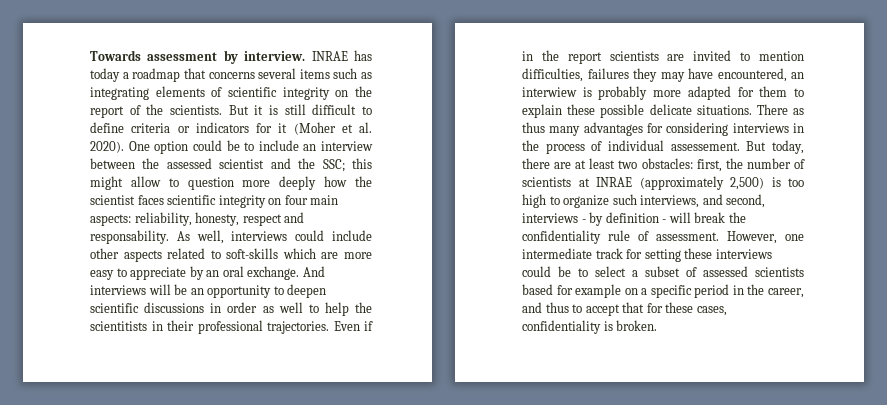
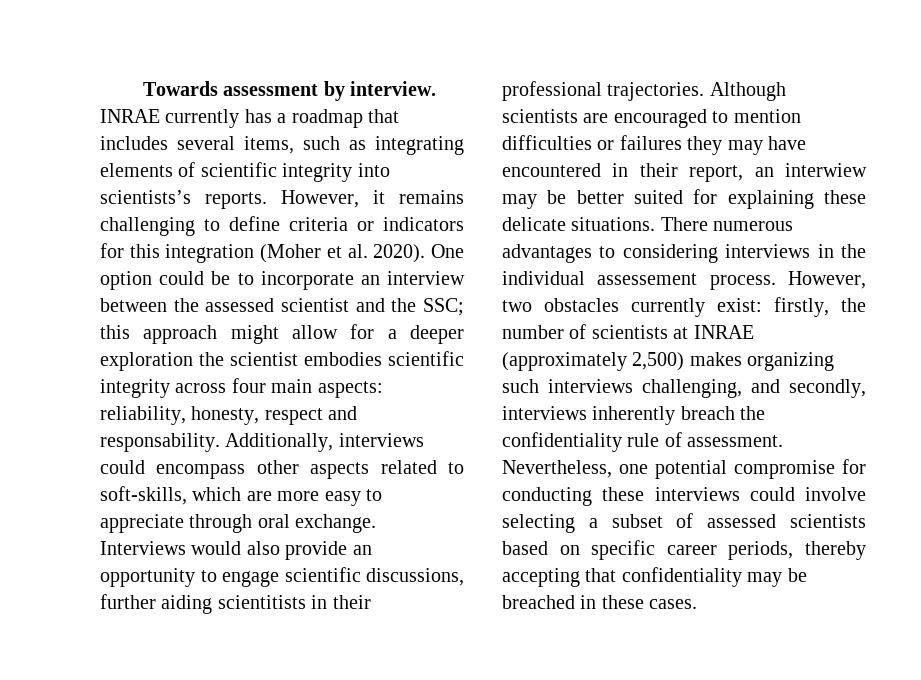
[354,50,372,61] [90,68,120,82] has today -> [165,109,272,128] currently has
[208,68,330,79] concerns several items -> [100,136,294,154] includes several items,
[335,86,372,97] [90,104,357,118] on the report of the scientists. But it is still difficult -> [357,163,390,177] [100,190,464,209] [100,217,195,236] into scientists’s reports. However, it remains challenging
[278,123,288,133] it -> [129,244,255,263] this integration
[258,140,299,151] include -> [260,271,354,290] incorporate
(372, 163) none -> [143,325,218,344] approach
[168,176,348,190] to question more deeply how -> [350,324,464,344] [100,352,193,371] for a deeper exploration
[137,195,282,208] faces scientific integrity on -> [304,351,464,366] [100,379,227,398] embodies scientific integrity across
[176,230,372,244] As well, interviews could include -> [225,433,424,452] [100,460,246,479] Additionally, interviews could encompass
[226,248,279,259] soft-skills -> [100,486,187,505] soft-skills,
[189,266,325,280] [90,284,327,298] [90,302,372,316] by an oral exchange. And interviews will be an opportunity to deepen scientific discussions in order as well to help the -> [189,514,377,533] [100,541,372,560] [100,567,464,587] [100,594,213,614] through oral exchange. Interviews would also provide an opportunity to engage scientific discussions, further aiding
[333,321,373,331] [522,50,602,64] Even if in the report -> [709,82,786,101] Although
[693,50,732,61] invited -> [613,109,707,128] encouraged
[522,68,583,82] difficulties, -> [502,135,615,150] difficulties or
[717,68,804,82] [522,86,804,100] [522,104,804,118] [522,122,804,136] [522,140,804,154] [522,158,722,172] encountered, an interwiew is probably more adapted for them to explain these possible delicate situations. There as thus many advantages for considering interviews in the process of individual assessement. But today, there are at least two obstacles: first, -> [502,163,867,182] [502,189,866,209] [502,217,794,231] [502,244,866,263] [502,271,866,290] [502,297,829,317] encountered in their report, an interwiew may be better suited for explaining these delicate situations. There numerous advantages to considering interviews in the individual assessement process. However, two obstacles currently exist: firstly,
[771,177,804,187] [522,194,766,208] [522,212,726,226] is too high to organize such interviews, and second, interviews - by definition - will break -> [689,352,835,371] [502,379,866,398] [502,406,735,425] makes organizing such interviews challenging, and secondly, interviews inherently breach
[727,231,804,244] [522,248,772,262] [522,266,626,277] However, one intermediate track for setting these interviews could be to select -> [502,459,866,479] [502,487,866,506] [502,514,575,533] Nevertheless, one potential compromise for conducting these interviews could involve selecting
[556,284,805,298] [522,302,727,316] [522,320,658,334] for example on a specific period in the career, and thus to accept that for these cases, confidentiality is broken. -> [559,540,866,560] [502,567,807,587] [502,595,698,609] on specific career periods, thereby accepting that confidentiality may be breached in these cases.

